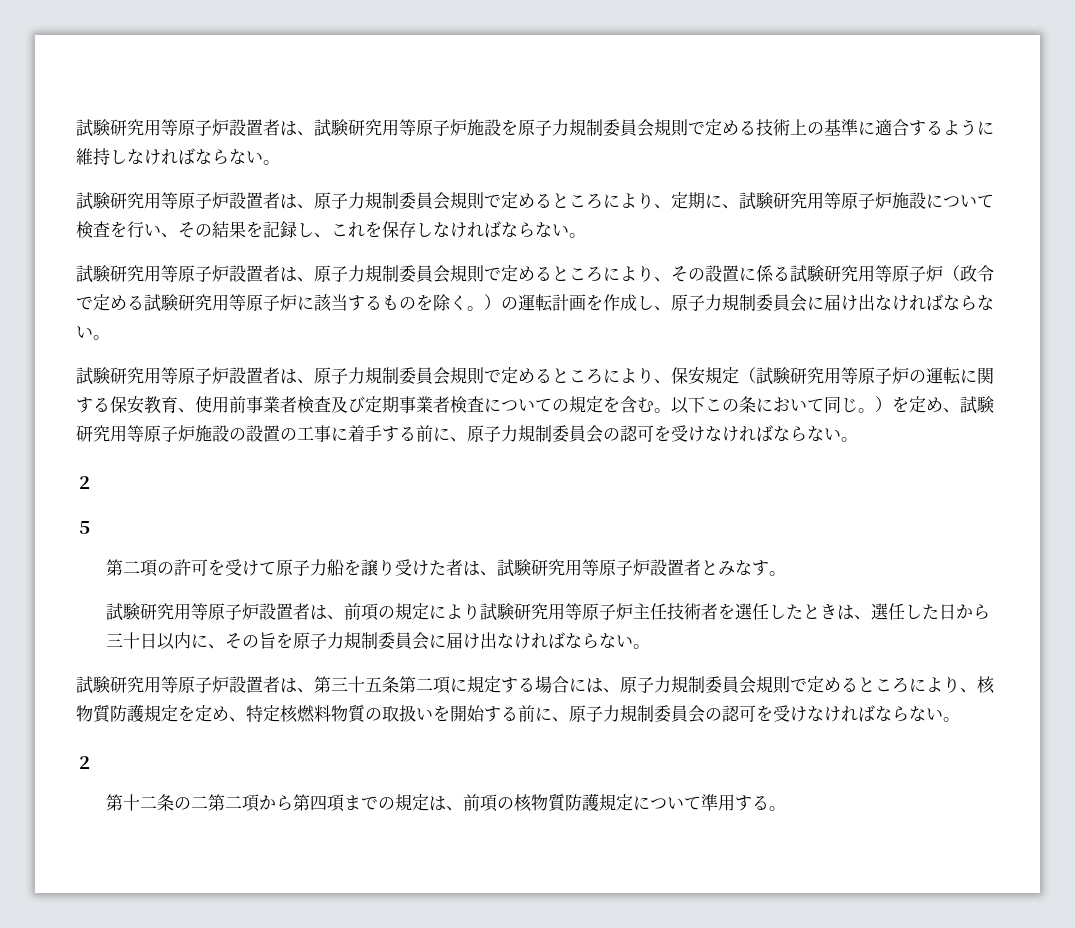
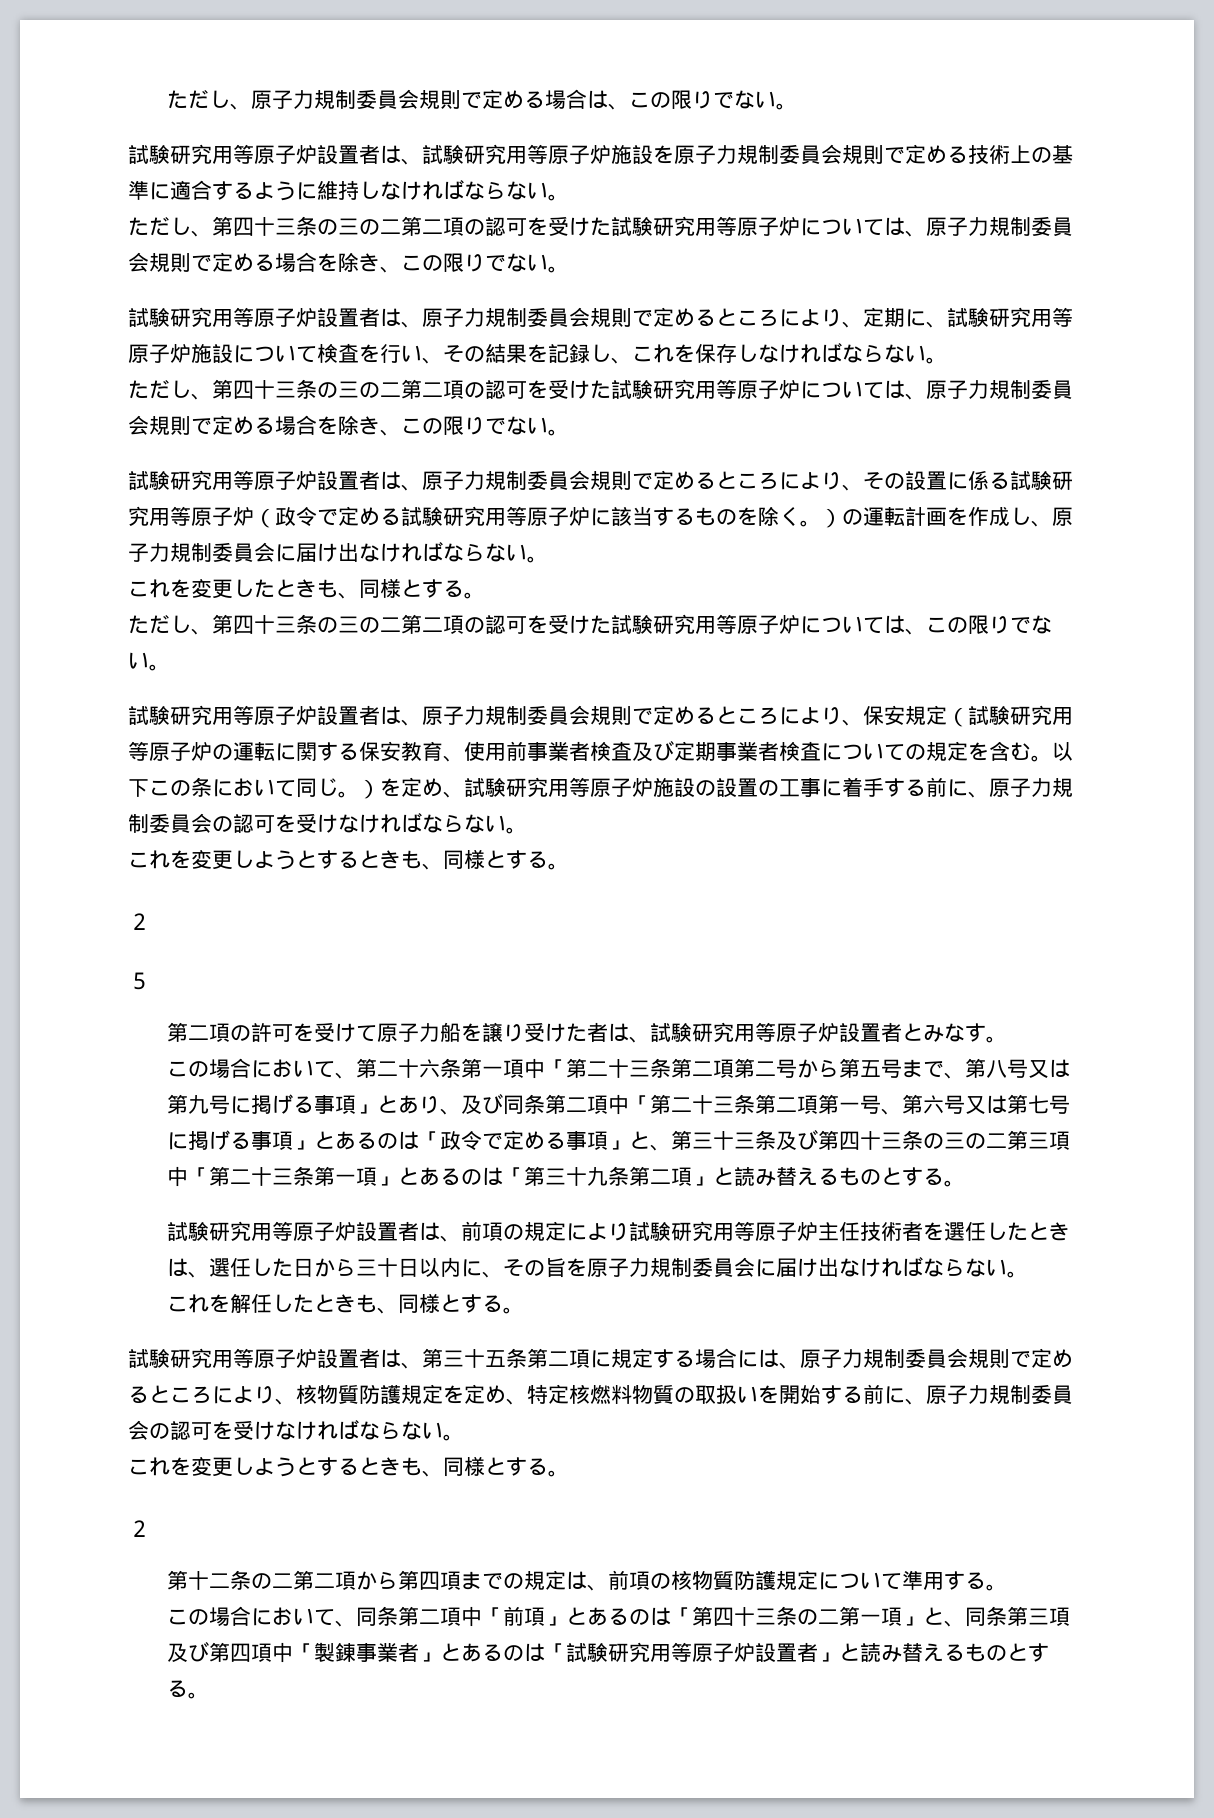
(76, 128) none -> [167,89,798,110] ただし、原子力規制委員会規則で定める場合は、この限りでない。 //
(280, 162) none -> [128,216,1073,237] [128,252,569,273] // ただし、第四十三条の三の二第二項の認可を受けた試験研究用等原子炉については、原子力規制委員会規則で定める場合を除き、この限りでない。
(586, 235) none -> [128,379,1073,400] [128,415,569,436] // ただし、第四十三条の三の二第二項の認可を受けた試験研究用等原子炉については、原子力規制委員会規則で定める場合を除き、この限りでない。
(110, 337) none -> [128,578,485,599] [128,614,1052,635] [128,652,170,671] // これを変更したときも、同様とする。 // ただし、第四十三条の三の二第二項の認可を受けた試験研究用等原子炉については、この限りでない。
(858, 439) none -> [128,849,569,870] // これを変更しようとするときも、同様とする。
(787, 573) none -> [167,1058,1071,1079] [167,1094,1071,1115] [167,1130,1071,1151] [167,1166,966,1187] // この場合において、第二十六条第一項中「第二十三条第二項第二号から第五号まで、第八号又は第九号に掲げる事項」とあり、及び同条第二項中「第二十三条第二項第一号、第六号又は第七号に掲げる事項」とあるのは「政令で定める事項」と、第三十三条及び第四十三条の三の二第三項中「第二十三条第一項」とあるのは「第三十九条第二項」と読み替えるものとする。
(651, 646) none -> [167,1293,525,1314] // これを解任したときも、同様とする。
(960, 719) none -> [128,1456,569,1477] // これを変更しようとするときも、同様とする。
(787, 808) none -> [167,1606,1071,1627] [167,1642,1050,1663] [167,1680,210,1699] // この場合において、同条第二項中「前項」とあるのは「第四十三条の二第一項」と、同条第三項及び第四項中「製錬事業者」とあるのは「試験研究用等原子炉設置者」と読み替えるものとする。

